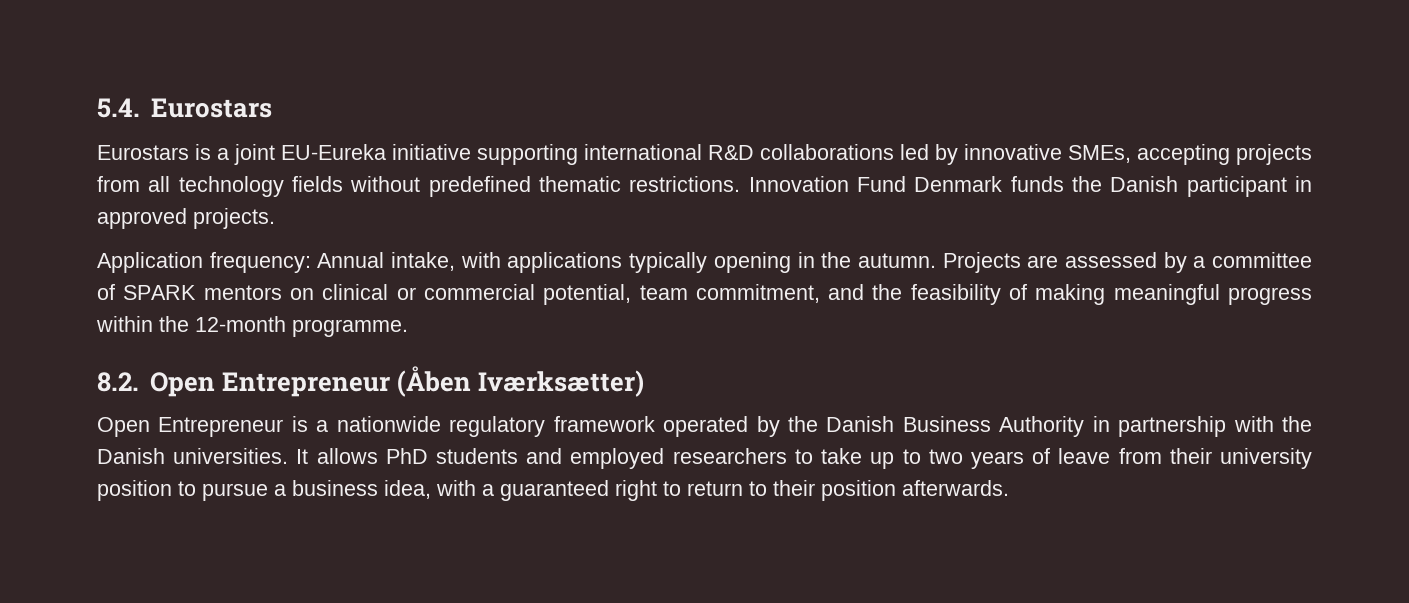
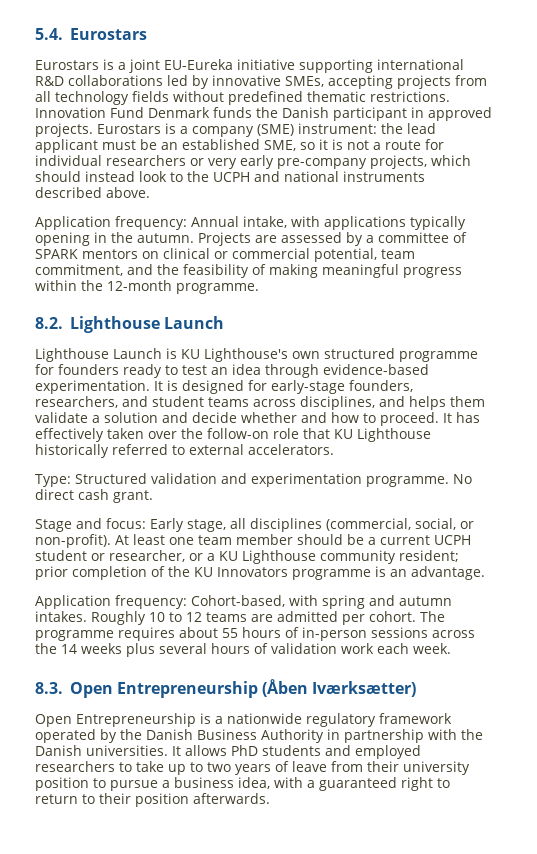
(275, 218) none -> [97,123,436,137] [35,139,444,153] [35,155,471,169] [35,171,425,182] [35,187,150,198] Eurostars is a company (SME) instrument: the lead applicant must be an established SME, so it is not a route for individual researchers or very early pre-company projects, which should instead look to the UCPH and national instruments described above.
[149,372,390,397] Open Entrepreneur -> [69,316,224,333] [35,348,478,362] [35,364,429,378] [35,380,413,394] [35,396,485,410] [35,412,480,426] [35,428,431,442] [35,444,334,458] [35,473,472,487] [35,489,153,503] [35,518,474,532] [35,534,471,548] [35,550,459,564] [35,566,485,580] [35,595,452,609] [35,611,445,625] [35,627,475,641] [35,643,451,657] [35,681,258,698] Lighthouse Launch // Lighthouse Launch is KU Lighthouse's own structured programme for founders ready to test an idea through evidence-based experimentation. It is designed for early-stage founders, researchers, and student teams across disciplines, and helps them validate a solution and decide whether and how to proceed. It has effectively taken over the follow-on role that KU Lighthouse historically referred to external accelerators. // Type: Structured validation and experimentation programme. No direct cash grant. // Stage and focus: Early stage, all disciplines (commercial, social, or non-profit). At least one team member should be a current UCPH student or researcher, or a KU Lighthouse community resident; prior completion of the KU Innovators programme is an advantage. // Application frequency: Cohort-based, with spring and autumn intakes. Roughly 10 to 12 teams are admitted per cohort. The programme requires about 55 hours of in-person sessions across the 14 weeks plus several hours of validation work each week. // 8.3. Open Entrepreneurship
[158,417,284,437] Entrepreneur -> [76,713,196,727] Entrepreneurship

